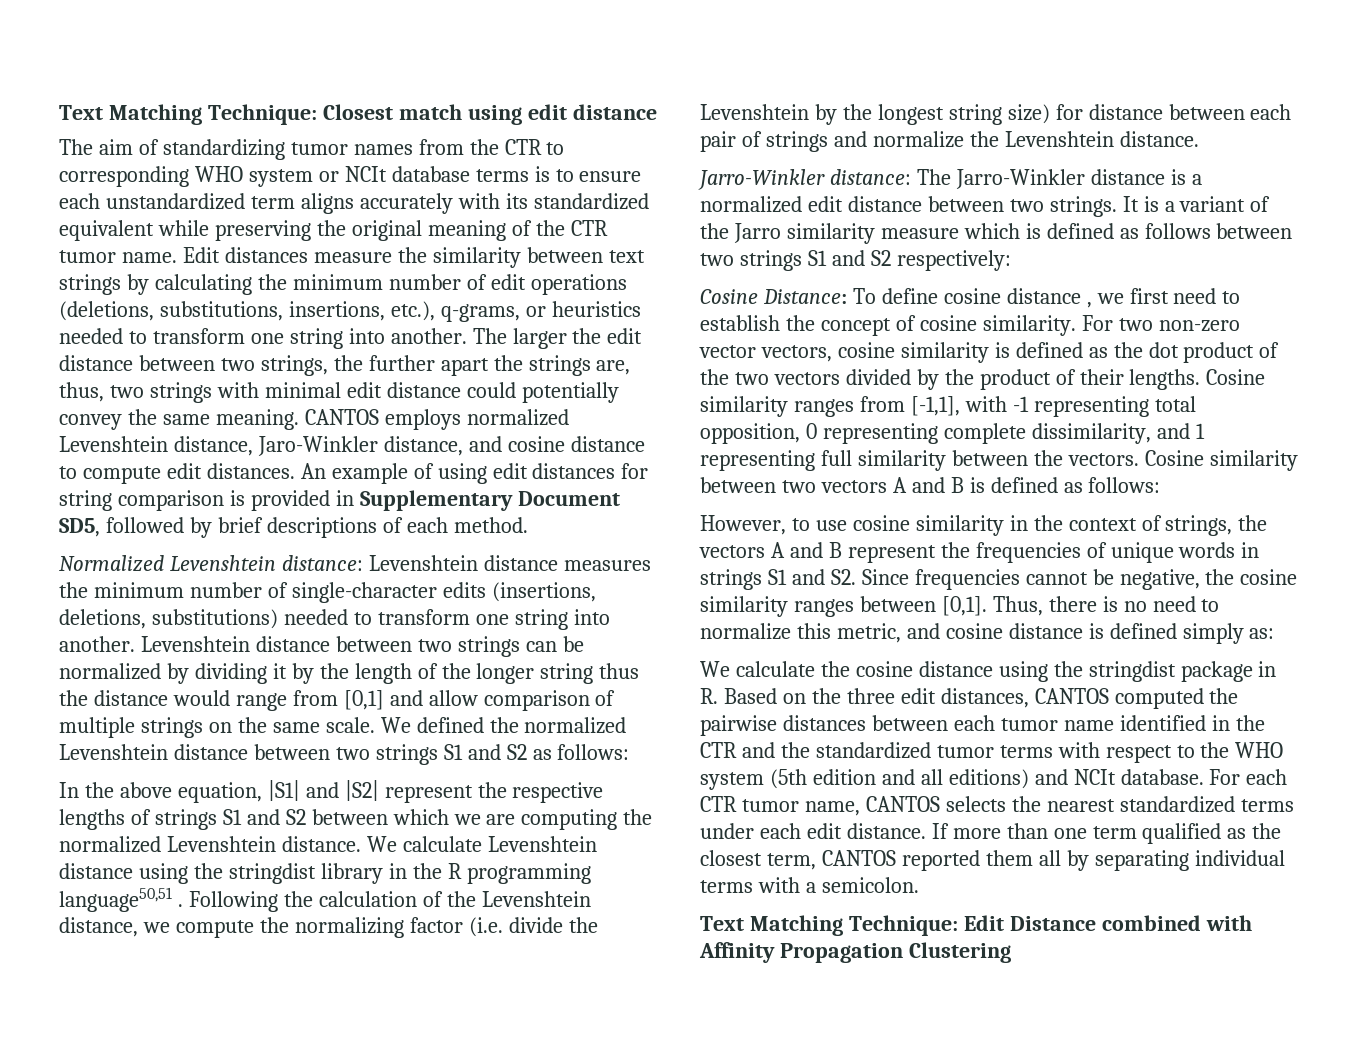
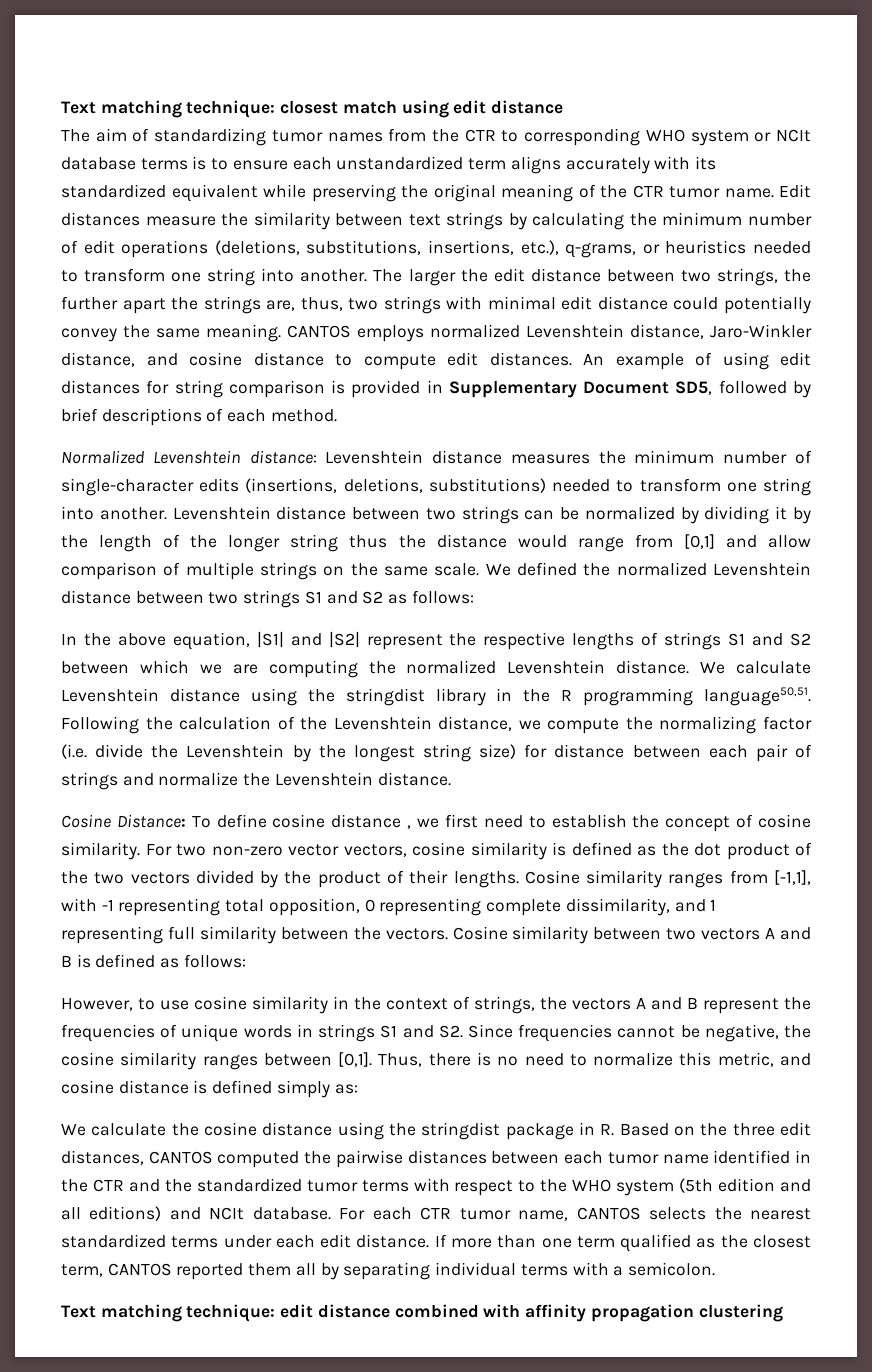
[59,104,393,125] Text Matching Technique: Closest -> [61,100,339,118] Text matching technique: closest
[59,887,183,912] language50,51 . -> [703,687,811,706] language50,51.
[698,169,1202,190] [700,196,1271,217] [700,223,1293,244] [700,250,1011,271] // Jarro-Winkler distance: The Jarro-Winkler distance is a normalized edit distance between two strings. It is a variant of the Jarro similarity measure which is defined as follows between two strings S1 and S2 respectively: -> (451, 779) none
[749,915,1252,936] [699,942,1011,963] Matching Technique: Edit Distance combined with Affinity Propagation Clustering -> [100,1304,783,1322] matching technique: edit distance combined with affinity propagation clustering

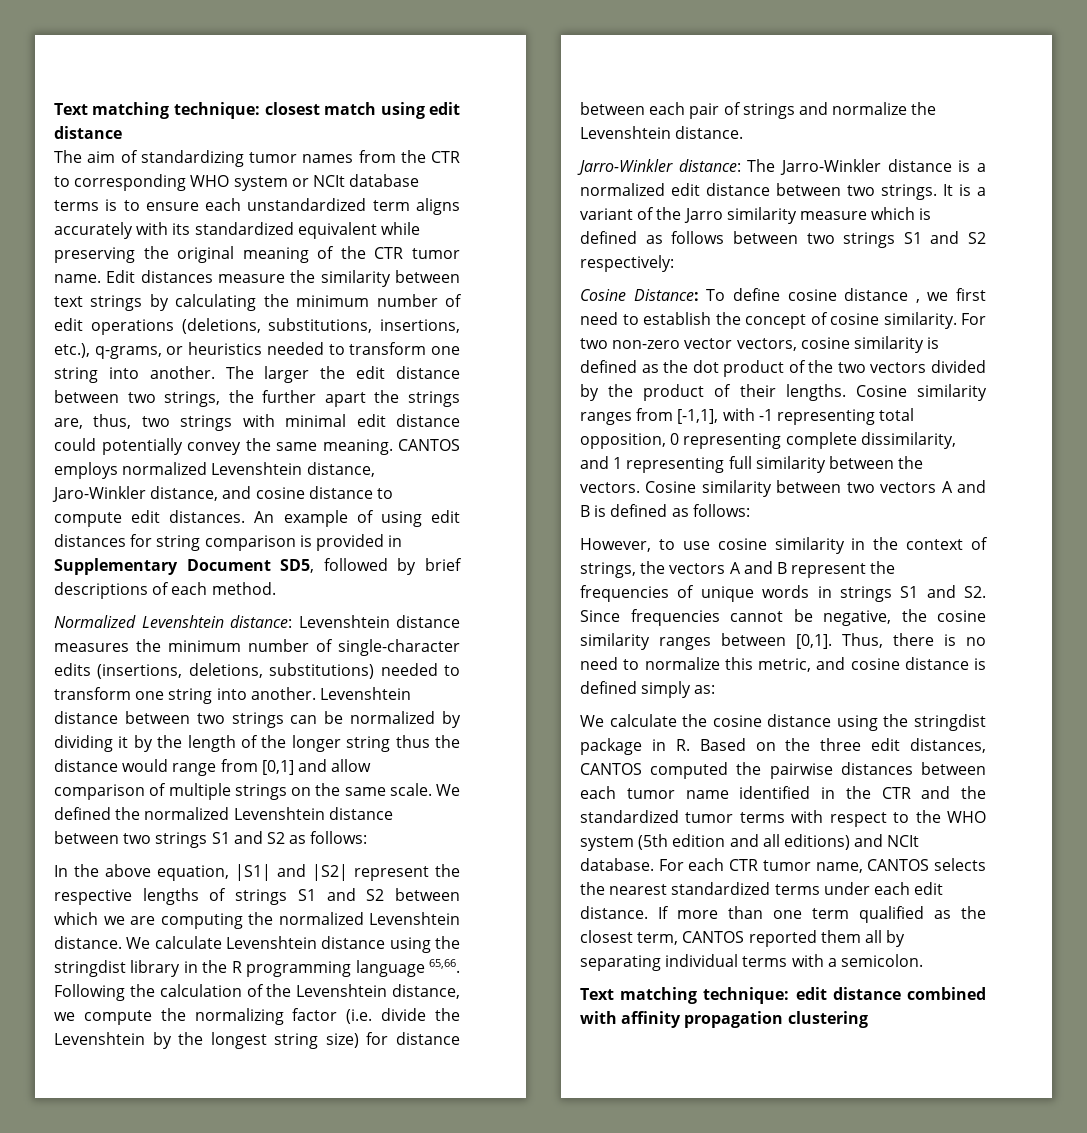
[703,687,811,706] language50,51. -> [355,959,460,977] language 65,66.
(451, 779) none -> [577,159,986,175] [580,183,986,200] [580,207,932,224] [580,231,986,248] [580,255,674,272] // Jarro-Winkler distance: The Jarro-Winkler distance is a normalized edit distance between two strings. It is a variant of the Jarro similarity measure which is defined as follows between two strings S1 and S2 respectively:

